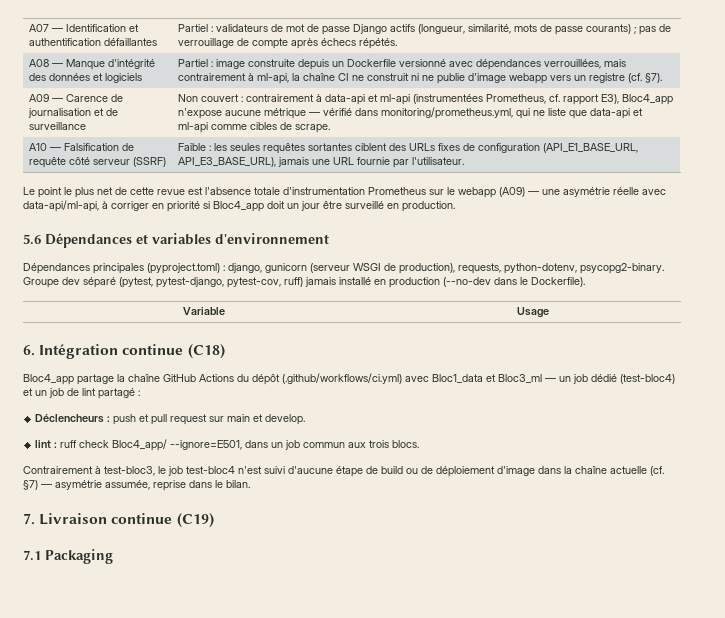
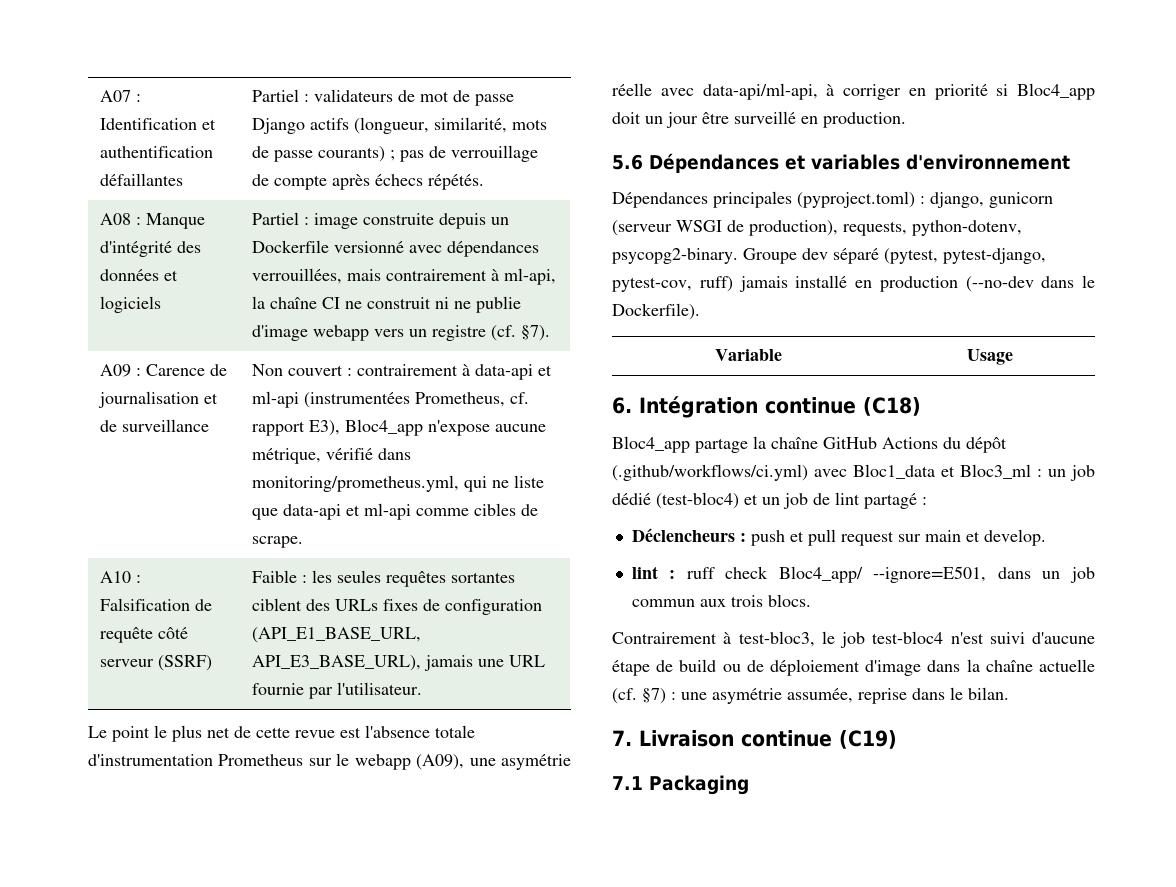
[52,28,64,32] — -> [135,94,141,102] :
[52,63,64,67] — -> [135,217,141,225] :
[52,98,64,102] — -> [135,368,141,376] :
[264,108,321,119] métrique — -> [251,448,321,464] métrique,
[50,147,62,151] — -> [135,575,141,583] :
[499,187,539,197] (A09) — -> [416,754,465,770] (A09),
[545,378,556,382] — -> [1037,469,1042,477] :
[41,484,52,488] — -> [671,692,707,700] : une

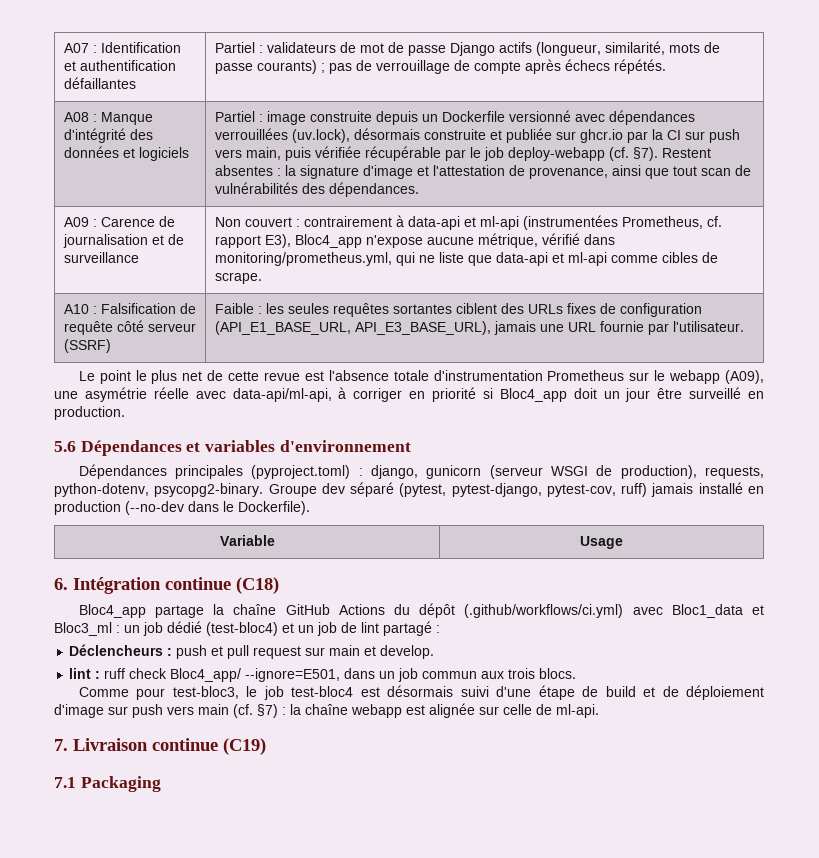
[251,268,556,285] [251,296,521,313] [251,325,550,341] verrouillées, mais contrairement à ml-api, la chaîne CI ne construit ni ne publie d'image webapp vers un registre (cf. §7). -> [214,128,740,143] [214,146,711,161] [214,165,751,179] [214,182,419,197] verrouillées (uv.lock), désormais construite et publiée sur ghcr.io par la CI sur push vers main, puis vérifiée récupérable par le job deploy-webapp (cf. §7). Restent absentes : la signature d'image et l'attestation de provenance, ainsi que tout scan de vulnérabilités des dépendances.
[612,632,732,644] Contrairement à -> [78,687,166,700] Comme pour
[950,632,1095,644] n'est suivi d'aucune -> [360,685,532,697] est désormais suivi d'une
[722,664,741,672] ou -> [643,687,656,697] et
[927,659,1095,672] [612,687,1009,704] dans la chaîne actuelle (cf. §7) : une asymétrie assumée, reprise dans le bilan. -> [108,703,599,718] sur push vers main (cf. §7) : la chaîne webapp est alignée sur celle de ml-api.

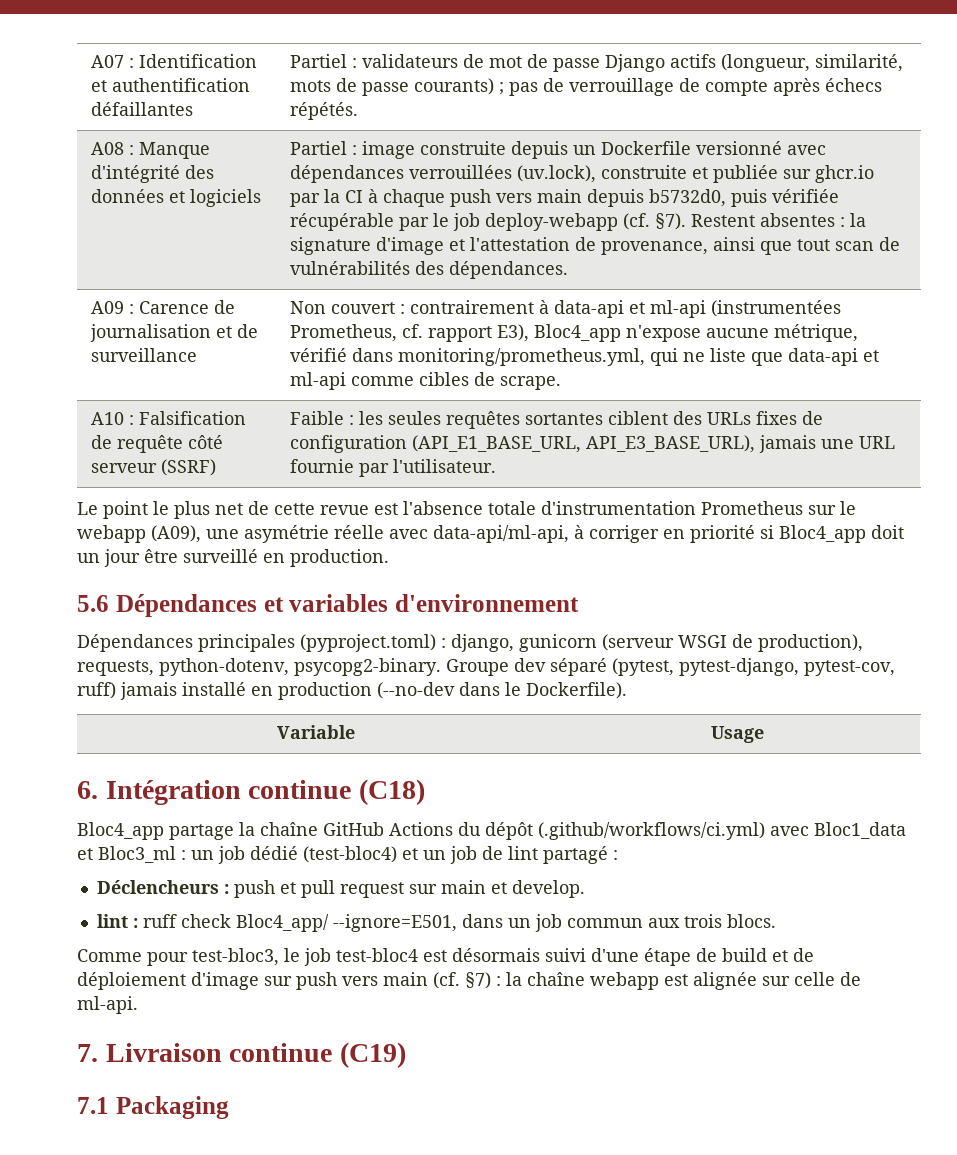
[353,128,420,140] désormais -> (596, 174) none
[684,129,740,143] [214,147,281,160] sur push vers main, -> [367,189,726,207] à chaque push vers main depuis b5732d0,

